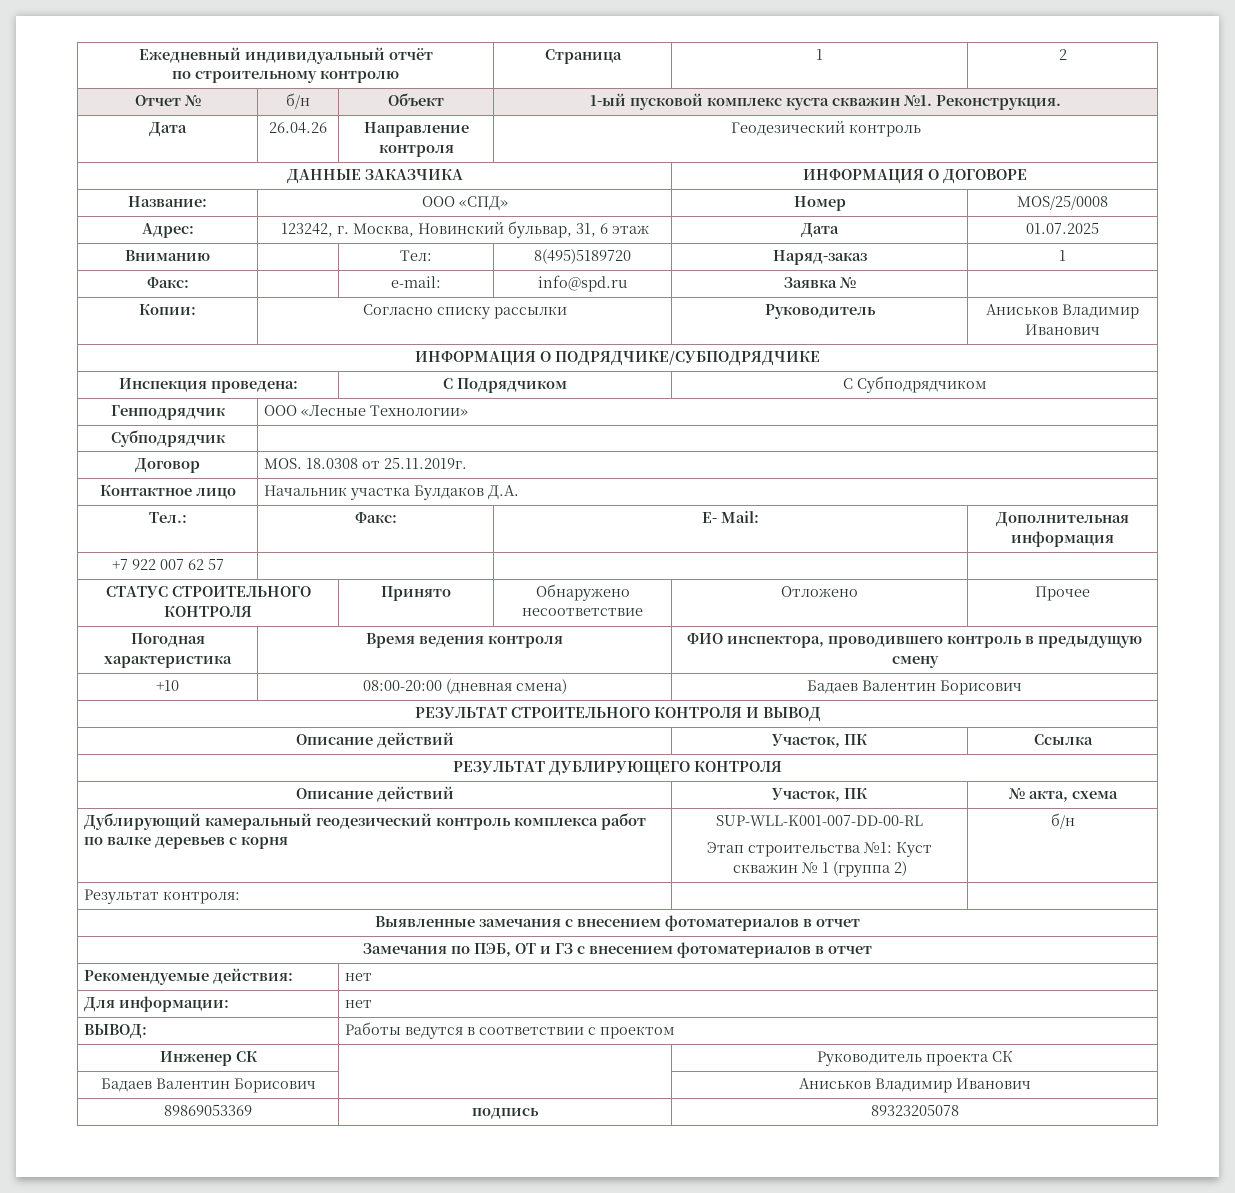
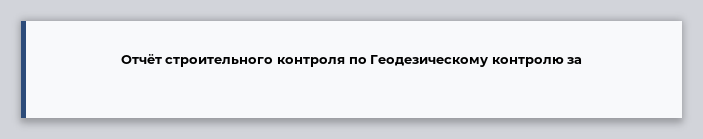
[138,47,433,64] [172,71,399,83] [544,49,622,64] [816,49,823,60] [1058,49,1067,60] [134,95,201,106] [286,93,310,109] [388,93,444,106] [590,93,1061,110] [149,122,187,137] [269,122,327,134] [363,122,469,137] [378,145,454,157] [730,121,921,137] [286,169,463,184] [802,169,1027,184] [128,196,207,207] [421,196,508,210] [793,196,846,211] [1017,196,1108,210] [141,223,194,238] [280,221,649,238] [801,223,839,238] [1026,223,1099,234] [125,250,210,261] [400,250,432,261] [534,249,631,264] [772,250,867,265] [1059,250,1066,261] [146,277,189,288] [391,276,441,288] [538,275,627,292] [783,277,856,288] [139,304,196,315] [362,304,567,319] [764,304,876,319] [986,304,1139,319] [1025,324,1100,335] [415,350,820,366] [118,378,298,393] [443,378,567,393] [842,376,987,393] [110,405,226,420] [264,405,469,416] [110,430,226,447] [135,458,200,473] [264,458,468,469] [99,485,236,499] [264,485,520,500] [148,512,187,523] [354,512,397,523] [702,511,759,523] [996,512,1129,527] [1011,531,1114,547] [111,559,224,570] [105,586,311,598] [164,606,252,617] [381,586,451,601] [535,584,630,601] [522,608,643,616] [781,586,858,597] [1035,586,1090,601] [130,633,205,647] [104,656,232,668] [366,633,563,648] [687,633,1142,648] [891,656,939,668] [156,680,179,691] [362,679,567,694] [807,680,1022,695] [414,707,821,722] [295,732,454,748] [772,734,868,748] [1033,734,1093,745] [453,761,782,776] [295,786,454,802] [772,788,868,802] [1008,788,1118,802] [84,813,647,830] [84,837,289,849] [716,815,923,826] [707,842,932,857] [732,861,907,877] [1050,813,1075,829] [84,889,241,904] [375,915,860,931] [363,942,872,958] [84,968,294,985] [345,973,373,981] [84,996,230,1012] [345,1000,373,1008] [84,1024,148,1039] [345,1022,676,1039] [159,1051,258,1066] [816,1051,1013,1066] [100,1078,316,1093] [798,1078,1031,1093] [164,1105,252,1116] [472,1108,539,1119] [870,1105,959,1116] Ежедневный индивидуальный отчёт // по строительному контролю | Страница | 1 | 2 // Отчет № | б/н | Объект | 1-ый пусковой комплекс куста скважин №1. Реконструкция. // Дата | 26.04.26 | Направление контроля | Геодезический контроль // ДАННЫЕ ЗАКАЗЧИКА | ИНФОРМАЦИЯ О ДОГОВОРЕ // Название: | ООО «СПД» | Номер | MOS/25/0008 // Адрес: | 123242, г. Москва, Новинский бульвар, 31, 6 этаж | Дата | 01.07.2025 // Вниманию | | Тел: | 8(495)5189720 | Наряд-заказ | 1 // Факс: | | e-mail: | info@spd.ru | Заявка № | // Копии: | Согласно списку рассылки | Руководитель | Аниськов Владимир Иванович // ИНФОРМАЦИЯ О ПОДРЯДЧИКЕ/СУБПОДРЯДЧИКЕ // Инспекция проведена: | С Подрядчиком | С Субподрядчиком // Генподрядчик | ООО «Лесные Технологии» // Субподрядчик | // Договор | MOS. 18.0308 от 25.11.2019г. // Контактное лицо | Начальник участка Булдаков Д.А. // Тел.: | Факс: | E- Mail: | Дополнительная информация // +7 922 007 62 57 | | | // СТАТУС СТРОИТЕЛЬНОГО КОНТРОЛЯ | Принято | Обнаружено несоответствие | Отложено | Прочее // Погодная характеристика | Время ведения контроля | ФИО инспектора, проводившего контроль в предыдущую смену // +10 | 08:00-20:00 (дневная смена) | Бадаев Валентин Борисович // РЕЗУЛЬТАТ СТРОИТЕЛЬНОГО КОНТРОЛЯ И ВЫВОД // Описание действий | Участок, ПК | Ссылка // РЕЗУЛЬТАТ ДУБЛИРУЮЩЕГО КОНТРОЛЯ // Описание действий | Участок, ПК | № акта, схема // Дублирующий камеральный геодезический контроль комплекса работ по валке деревьев с корня | SUP-WLL-K001-007-DD-00-RL // Этап строительства №1: Куст скважин № 1 (группа 2) | б/н // Результат контроля: | | // Выявленные замечания с внесением фотоматериалов в отчет // Замечания по ПЭБ, ОТ и ГЗ с внесением фотоматериалов в отчет // Рекомендуемые действия: | нет // Для информации: | нет // ВЫВОД: | Работы ведутся в соответствии с проектом // Инженер СК | | Руководитель проекта СК // Бадаев Валентин Борисович | | Аниськов Владимир Иванович // 89869053369 | подпись | 89323205078 -> [120,54,583,67] Отчёт строительного контроля по Геодезическому контролю за

